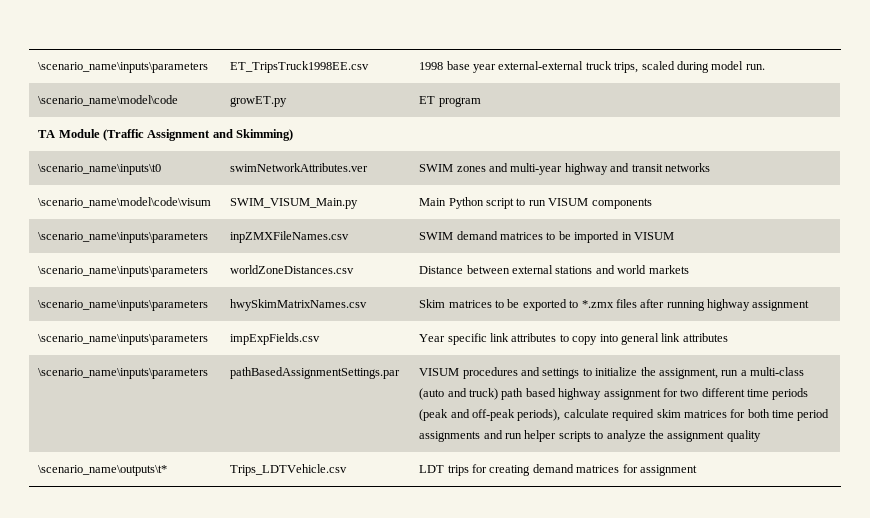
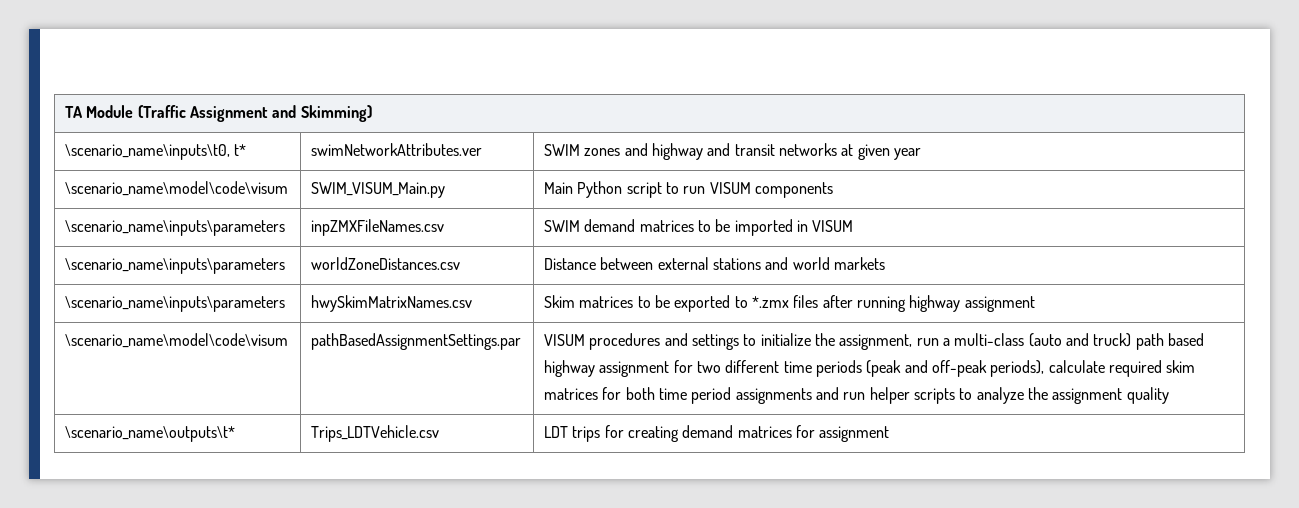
[38,62,209,73] [230,61,370,73] [419,61,765,73] [38,95,179,106] [230,96,288,107] [419,96,481,107] \scenario_name\inputs\parameters | ET_TripsTruck1998EE.csv | 1998 base year external-external truck trips, scaled during model run. // \scenario_name\model\code | growET.py | ET program // -> (65, 112) none
[38,164,162,175] \scenario_name\inputs\t0 -> [65,144,247,160] \scenario_name\inputs\t0, t*
[510,163,563,175] multi-year -> (648, 149) none
(710, 167) none -> [841,144,922,160] at given year
[38,334,209,345] [230,333,321,345] [419,333,728,345] [38,368,209,379] \scenario_name\inputs\parameters | impExpFields.csv | Year specific link attributes to copy into general link attributes // \scenario_name\inputs\parameters -> [65,333,289,348] \scenario_name\model\code\visum

